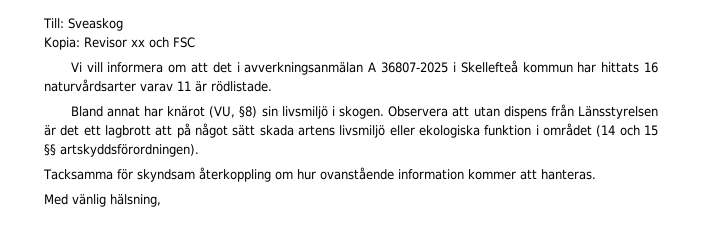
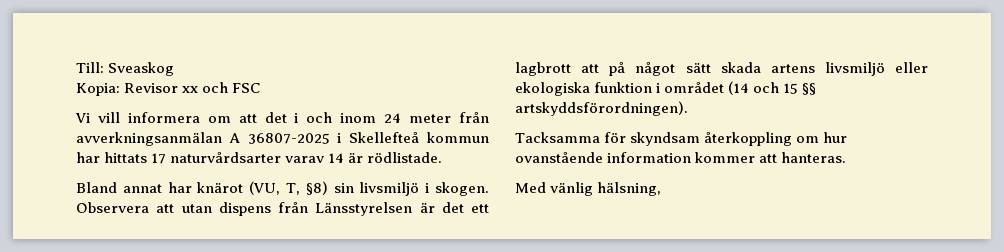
(240, 67) none -> [306,112,490,123] och inom 24 meter från
[643,62,658,73] 16 -> [151,153,167,164] 17
[177,81,191,91] 11 -> [328,153,345,163] 14
(236, 112) none -> [286,183,300,195] T,

